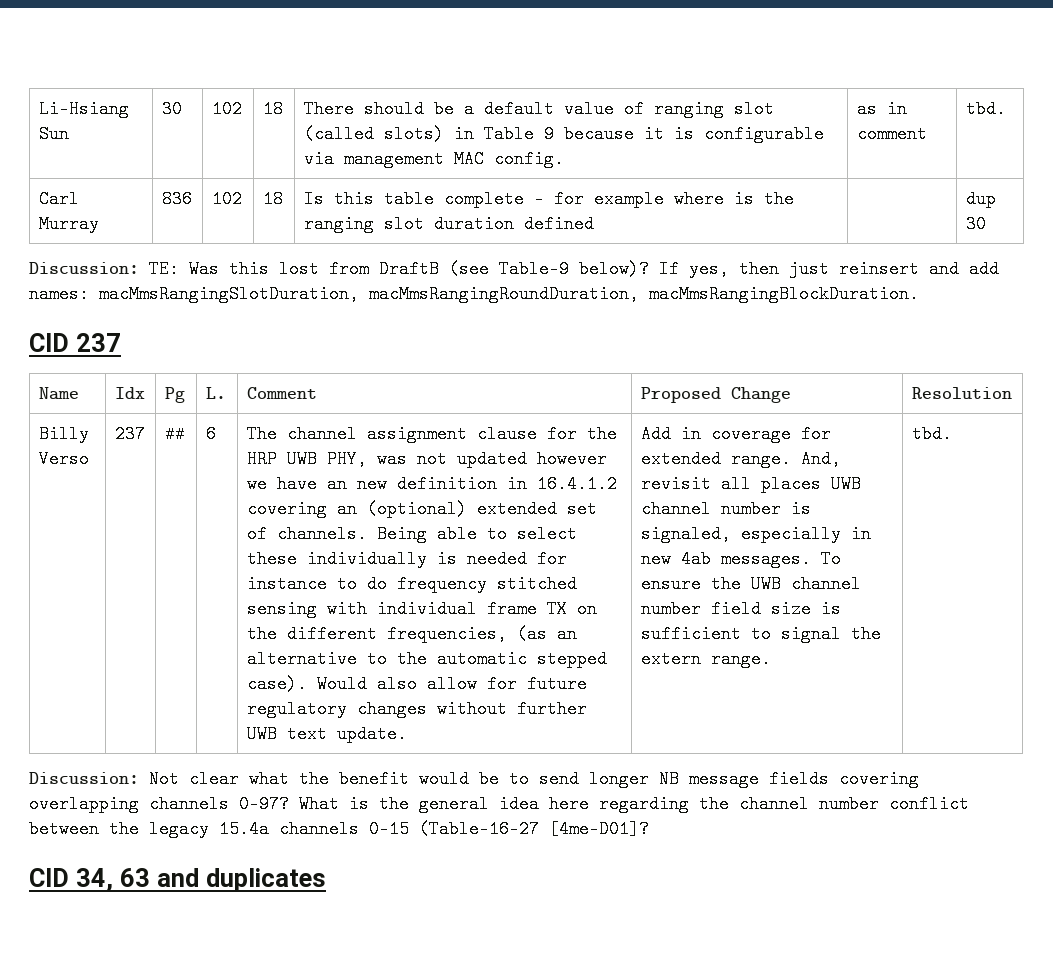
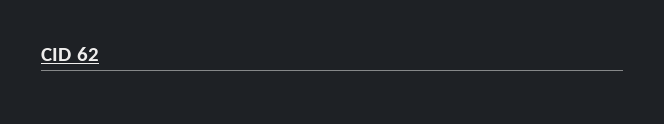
[38,100,129,118] [38,125,69,143] [161,100,182,118] [211,100,242,118] [262,100,283,118] [303,100,774,118] [303,125,824,143] [303,150,564,168] [856,100,907,118] [856,125,927,143] [965,100,1006,118] [38,190,79,208] [38,215,99,233] [161,190,192,208] [211,190,242,208] [262,190,283,208] [303,190,794,208] [303,215,594,233] [965,190,996,208] [965,215,986,233] [29,260,999,278] [29,285,919,303] [29,333,121,352] [38,387,79,400] [114,387,145,399] [164,387,185,403] [205,387,226,399] [246,387,317,399] [640,387,791,403] [911,387,1012,399] [38,425,89,443] [38,450,89,468] [114,425,145,443] [164,425,185,443] [205,425,216,443] [246,425,617,443] [246,450,607,468] [246,475,617,493] [246,500,597,518] [246,525,577,543] [246,550,567,568] [246,575,577,593] [246,600,597,618] [246,625,577,643] [246,650,607,668] [246,675,587,693] [246,700,587,718] [246,725,407,743] [640,425,831,443] [640,450,841,468] [640,475,861,493] [640,500,811,518] [640,525,871,543] [640,550,841,568] [640,575,861,593] [640,600,841,618] [640,625,881,643] [640,650,771,668] [911,425,952,443] [29,770,919,788] [29,795,969,813] [29,820,649,838] [29,868,326,892] Li-Hsiang Sun | 30 | 102 | 18 | There should be a default value of ranging slot (called slots) in Table 9 because it is configurable via management MAC config. | as in comment | tbd. // Carl Murray | 836 | 102 | 18 | Is this table complete - for example where is the ranging slot duration defined | | dup 30 // Discussion: TE: Was this lost from DraftB (see Table-9 below)? If yes, then just reinsert and add names: macMmsRangingSlotDuration, macMmsRangingRoundDuration, macMmsRangingBlockDuration. // CID 237 // Name | Idx | Pg | L. | Comment | Proposed Change | Resolution // Billy Verso | 237 | ## | 6 | The channel assignment clause for the HRP UWB PHY, was not updated however we have an new definition in 16.4.1.2 covering an (optional) extended set of channels. Being able to select these individually is needed for instance to do frequency stitched sensing with individual frame TX on the different frequencies, (as an alternative to the automatic stepped case). Would also allow for future regulatory changes without further UWB text update. | Add in coverage for extended range. And, revisit all places UWB channel number is signaled, especially in new 4ab messages. To ensure the UWB channel number field size is sufficient to signal the extern range. | tbd. // Discussion: Not clear what the benefit would be to send longer NB message fields covering overlapping channels 0-97? What is the general idea here regarding the channel number conflict between the legacy 15.4a channels 0-15 (Table-16-27 [4me-D01]? // CID 34, 63 and duplicates -> [41,47,99,61] CID 62

